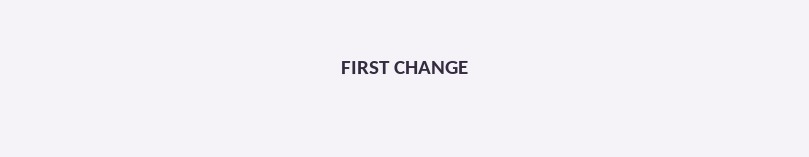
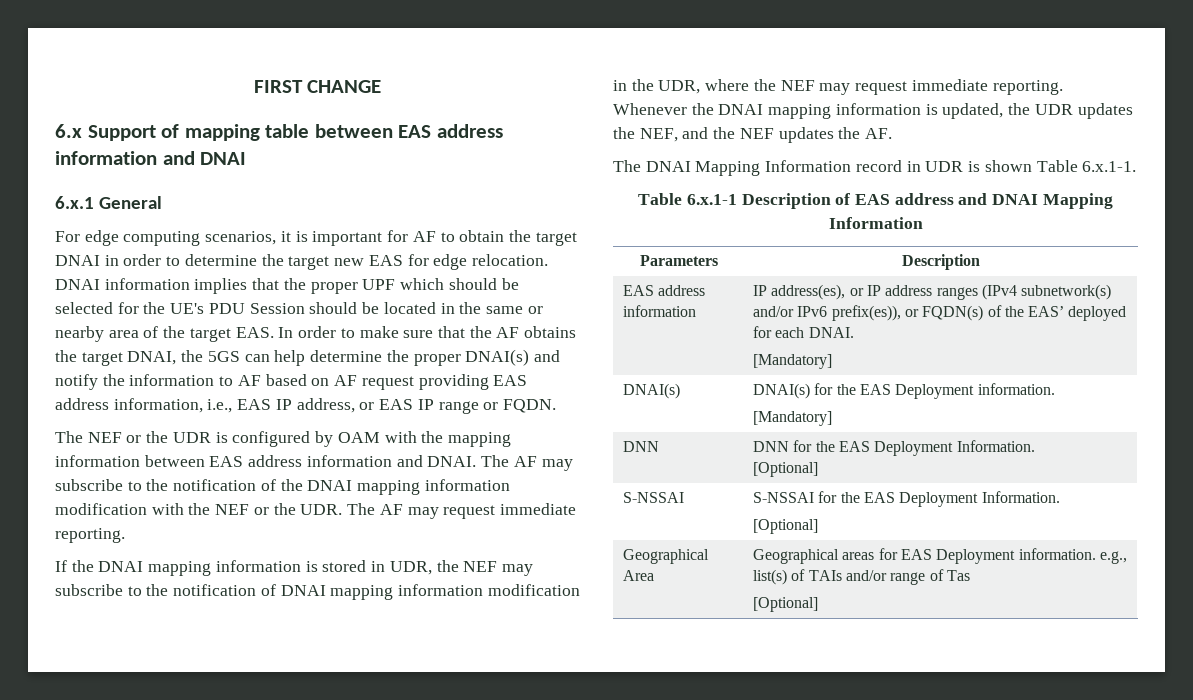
(469, 67) none -> [55,124,503,141] [55,151,247,165] [55,196,163,209] [55,230,577,246] [55,254,548,270] [55,278,519,294] [55,302,543,314] [55,326,577,342] [55,349,560,366] [55,374,528,390] [55,398,556,414] [55,431,511,447] [55,455,573,471] [55,479,510,495] [55,503,576,519] [55,528,125,543] [55,560,533,576] [55,584,580,600] [613,79,1063,95] [613,103,1133,119] [613,127,893,143] [613,160,1137,176] [638,193,1113,209] [828,217,923,229] [639,255,718,266] [901,254,980,270] [622,285,706,296] [622,305,696,317] [752,284,1112,300] [752,305,1127,321] [752,326,854,338] [752,354,832,369] [622,383,680,399] [752,383,1055,399] [752,411,832,426] [622,441,659,452] [752,440,1035,456] [752,462,818,477] [622,492,684,503] [752,491,1060,507] [752,519,818,534] [622,549,709,564] [622,570,654,581] [752,548,1127,564] [752,569,970,585] [752,597,818,612] // 6.x Support of mapping table between EAS address information and DNAI // 6.x.1 General // For edge computing scenarios, it is important for AF to obtain the target DNAI in order to determine the target new EAS for edge relocation. DNAI information implies that the proper UPF which should be selected for the UE's PDU Session should be located in the same or nearby area of the target EAS. In order to make sure that the AF obtains the target DNAI, the 5GS can help determine the proper DNAI(s) and notify the information to AF based on AF request providing EAS address information, i.e., EAS IP address, or EAS IP range or FQDN. // The NEF or the UDR is configured by OAM with the mapping information between EAS address information and DNAI. The AF may subscribe to the notification of the DNAI mapping information modification with the NEF or the UDR. The AF may request immediate reporting. // If the DNAI mapping information is stored in UDR, the NEF may subscribe to the notification of DNAI mapping information modification in the UDR, where the NEF may request immediate reporting. Whenever the DNAI mapping information is updated, the UDR updates the NEF, and the NEF updates the AF. // The DNAI Mapping Information record in UDR is shown Table 6.x.1-1. // Table 6.x.1-1 Description of EAS address and DNAI Mapping Information // Parameters | Description // EAS address information | IP address(es), or IP address ranges (IPv4 subnetwork(s) and/or IPv6 prefix(es)), or FQDN(s) of the EAS’ deployed for each DNAI. // [Mandatory] // DNAI(s) | DNAI(s) for the EAS Deployment information. // [Mandatory] // DNN | DNN for the EAS Deployment Information. // [Optional] // S-NSSAI | S-NSSAI for the EAS Deployment Information. // [Optional] // Geographical Area | Geographical areas for EAS Deployment information. e.g., list(s) of TAIs and/or range of Tas // [Optional]

